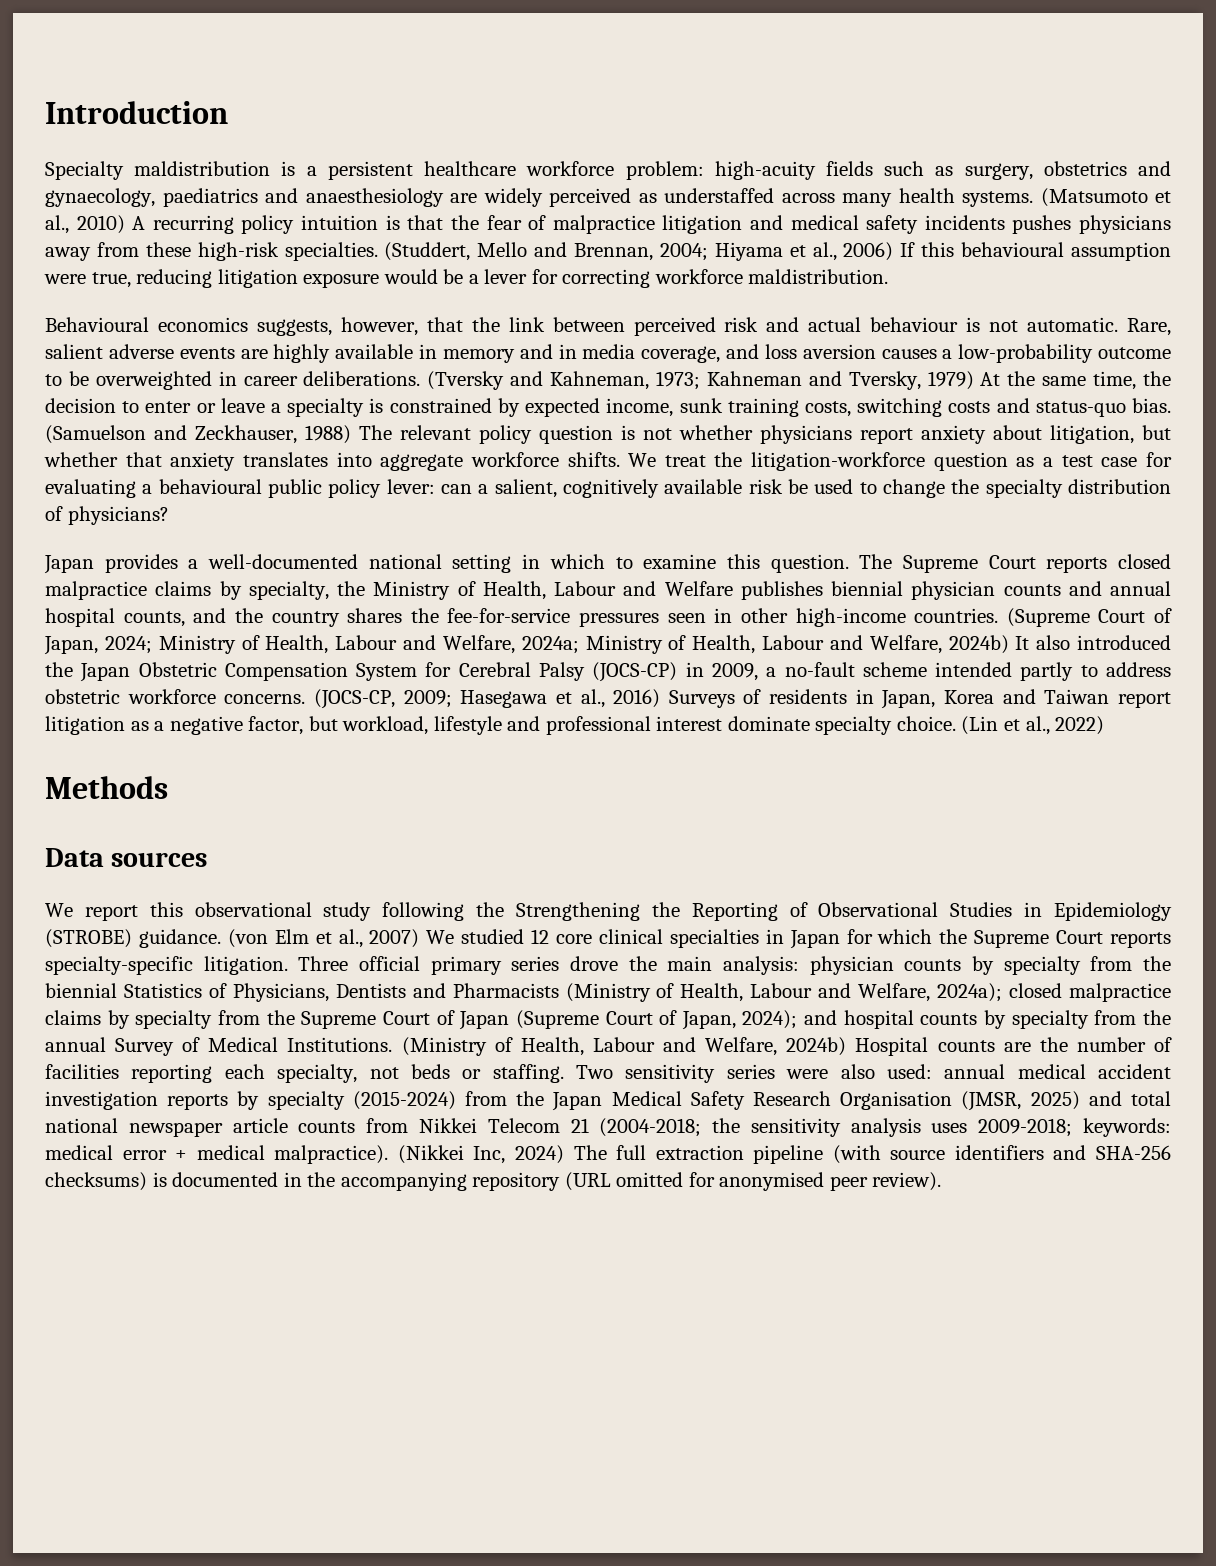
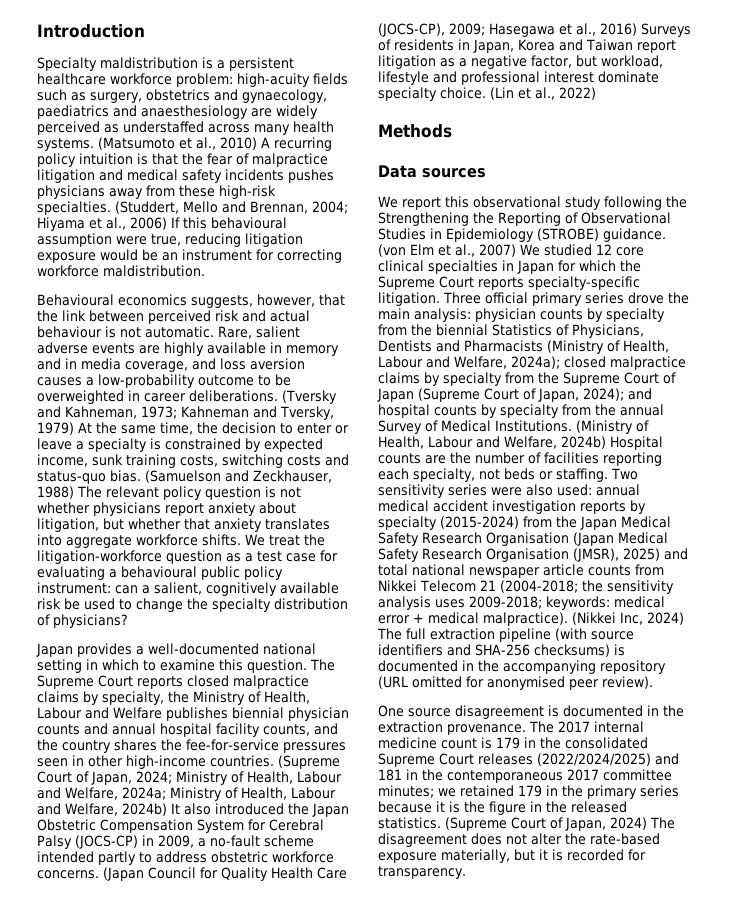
[468,269,528,284] a lever -> [162,249,252,261] an instrument
[386,479,435,494] lever: -> [37,582,111,594] instrument:
(115, 617) none -> [216,723,260,737] facility
[313,689,395,709] (JOCS-CP, -> [103,867,347,881] [378,23,445,37] (Japan Council for Quality Health Care (JOCS-CP),
[961,1091,1022,1111] (JMSR, -> [573,532,668,546] [378,548,619,562] (Japan Medical Safety Research Organisation (JMSR),
(942, 1181) none -> [378,705,684,719] [378,721,644,735] [378,737,648,749] [378,753,679,767] [378,769,672,783] [378,785,679,799] [378,801,627,815] [378,817,675,831] [378,833,660,847] [378,849,646,863] [378,866,466,879] // One source disagreement is documented in the extraction provenance. The 2017 internal medicine count is 179 in the consolidated Supreme Court releases (2022/2024/2025) and 181 in the contemporaneous 2017 committee minutes; we retained 179 in the primary series because it is the figure in the released statistics. (Supreme Court of Japan, 2024) The disagreement does not alter the rate-based exposure materially, but it is recorded for transparency.

